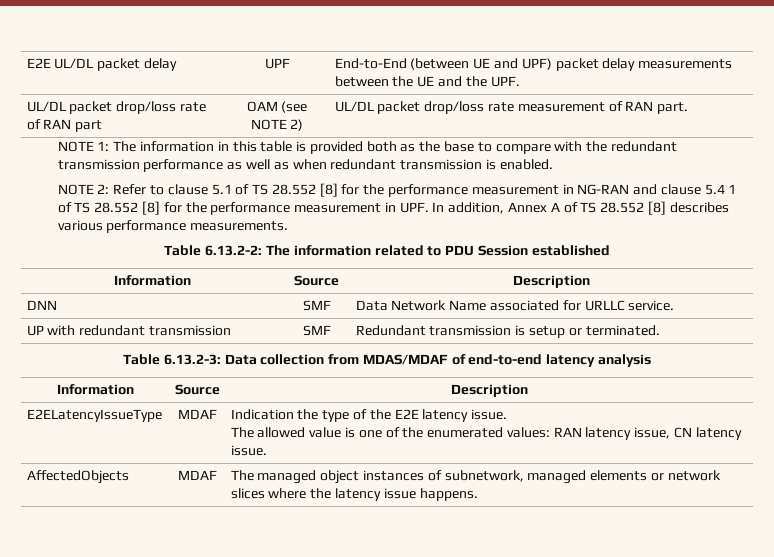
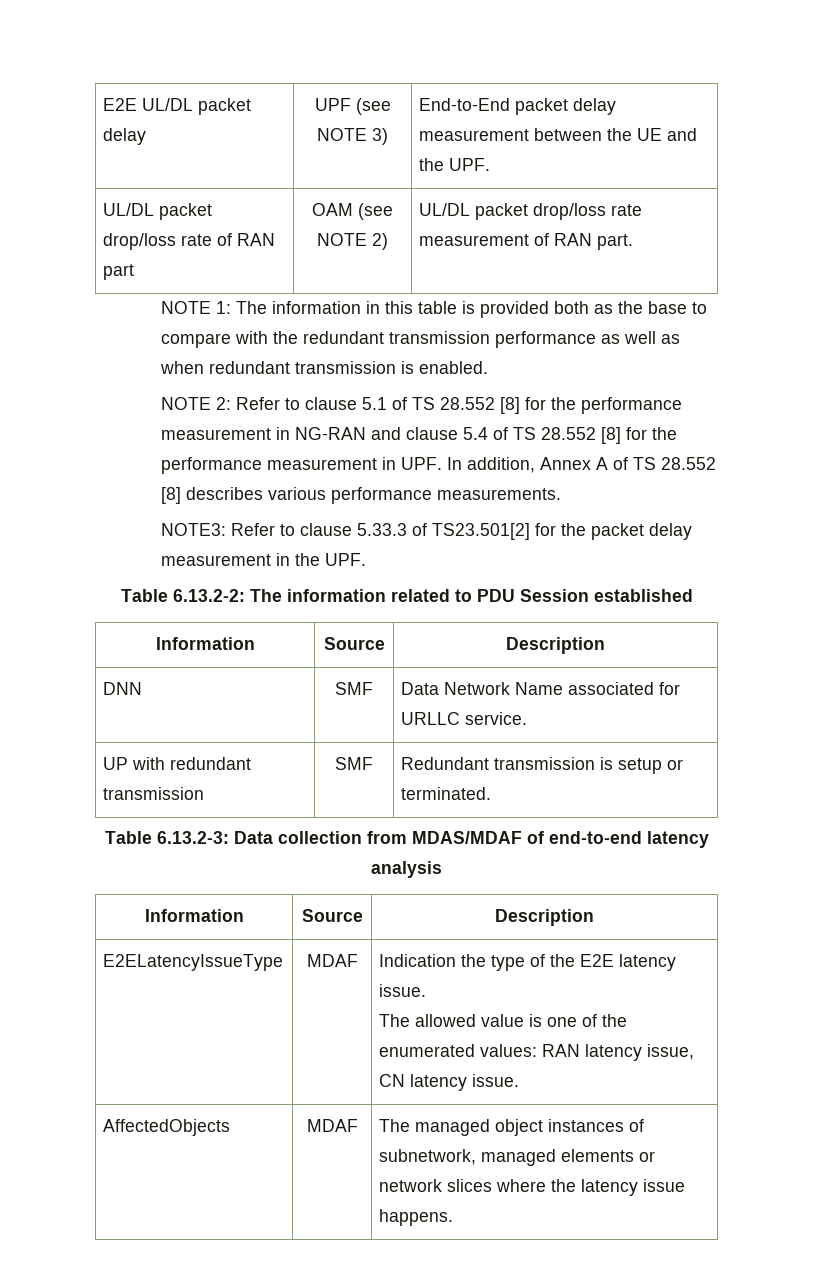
[334,58,733,71] | End-to-End (between UE and UPF) packet delay measurements -> [355,98,391,115] [317,128,388,145] [419,98,617,115] [419,129,530,141] (see NOTE 3) | End-to-End packet delay measurement
[728,184,737,194] 1 -> (489, 433) none
(289, 226) none -> [161,523,693,540] [161,553,367,566] // NOTE3: Refer to clause 5.33.3 of TS23.501[2] for the packet delay measurement in the UPF.

